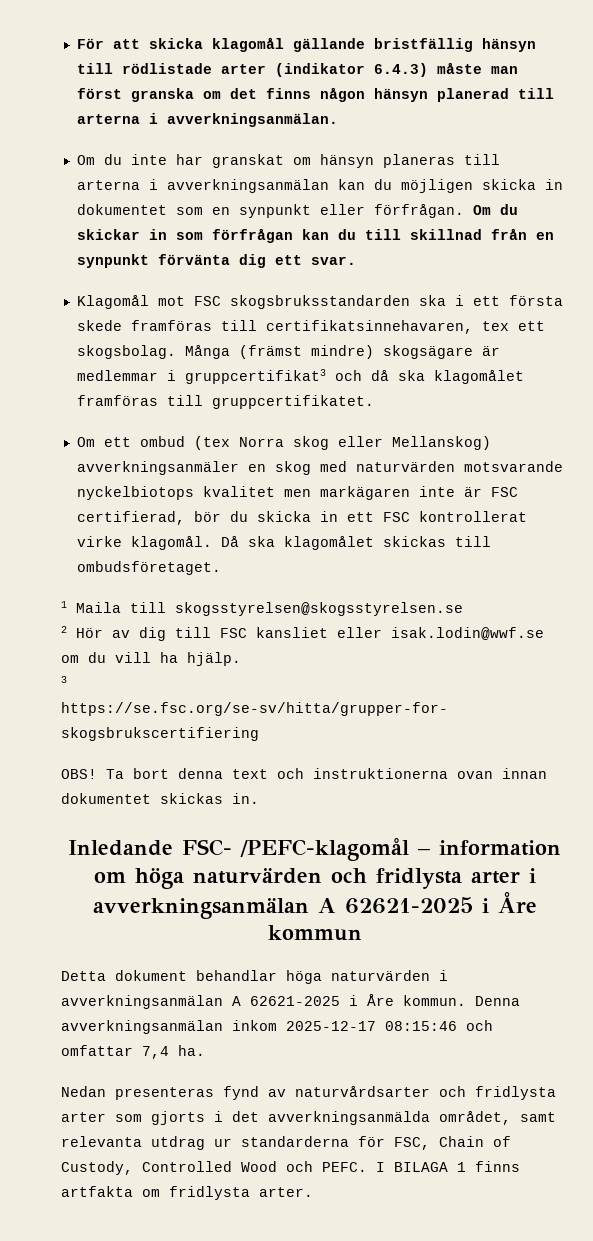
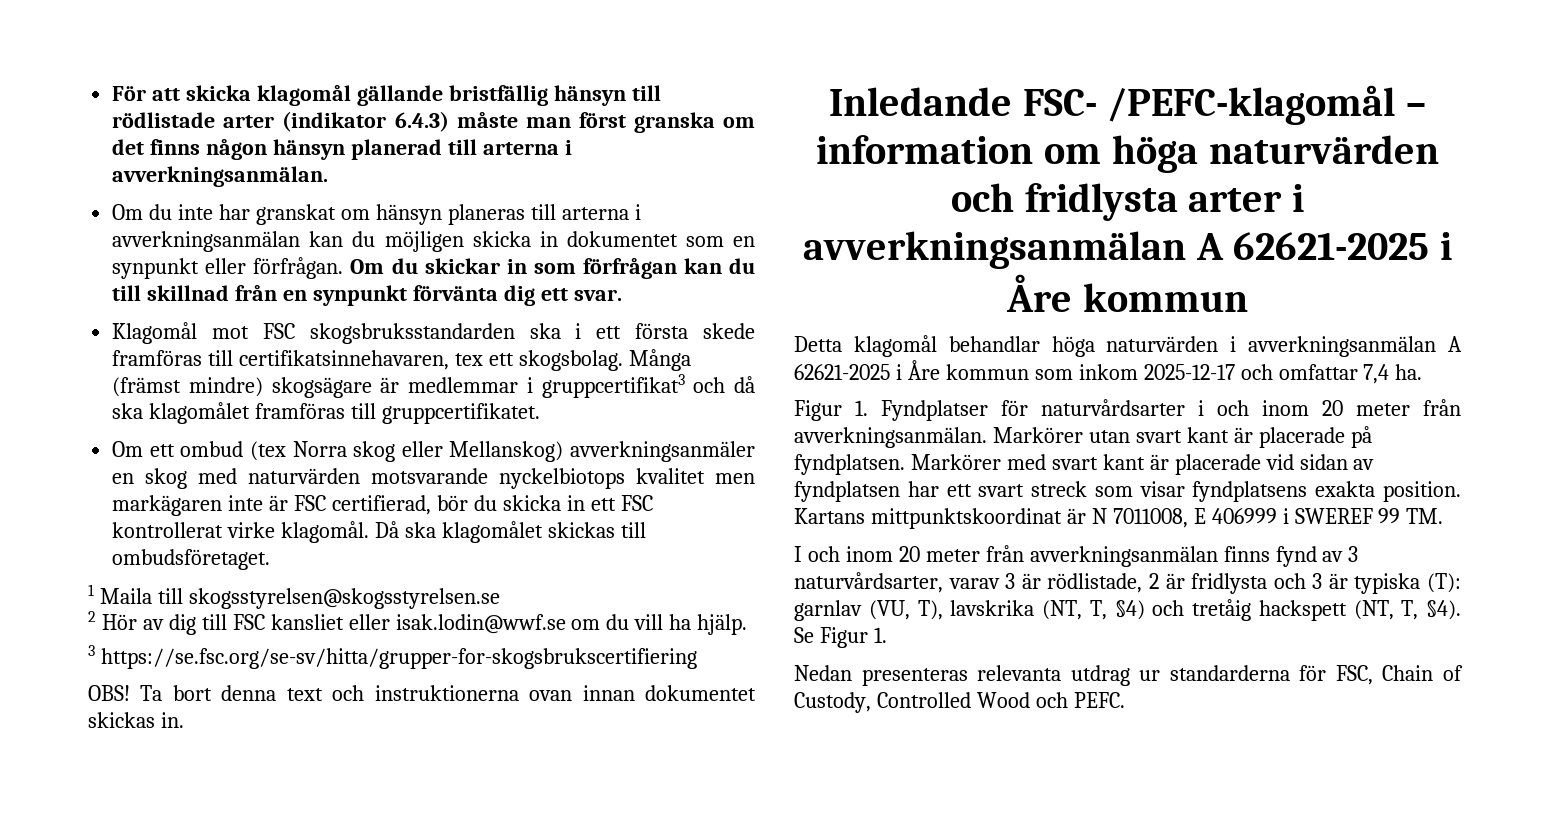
[115,970,187,981] dokument -> [853,335,937,357] klagomål
[403,995,520,1006] [61,1020,223,1034] kommun. Denna avverkningsanmälan -> [945,364,1073,380] kommun som
[385,1021,457,1031] 08:15:46 -> (1235, 372) none
[61,1086,556,1100] [61,1111,556,1125] Nedan presenteras fynd av naturvårdsarter och fridlysta arter som gjorts i det avverkningsanmälda området, samt -> [794,399,1461,421] [794,426,1372,448] [794,454,1375,475] [794,481,1461,502] [794,508,1444,529] [794,545,1359,567] [794,572,1461,594] [794,599,1461,621] [794,627,887,648] [794,665,968,686] Figur 1. Fyndplatser för naturvårdsarter i och inom 20 meter från avverkningsanmälan. Markörer utan svart kant är placerade på fyndplatsen. Markörer med svart kant är placerade vid sidan av fyndplatsen har ett svart streck som visar fyndplatsens exakta position. Kartans mittpunktskoordinat är N 7011008, E 406999 i SWEREF 99 TM. // I och inom 20 meter från avverkningsanmälan finns fynd av 3 naturvårdsarter, varav 3 är rödlistade, 2 är fridlysta och 3 är typiska (T): garnlav (VU, T), lavskrika (NT, T, §4) och tretåig hackspett (NT, T, §4). Se Figur 1. // Nedan presenteras
[376,1161,520,1172] [61,1186,313,1200] I BILAGA 1 finns artfakta om fridlysta arter. -> (1125, 700) none

